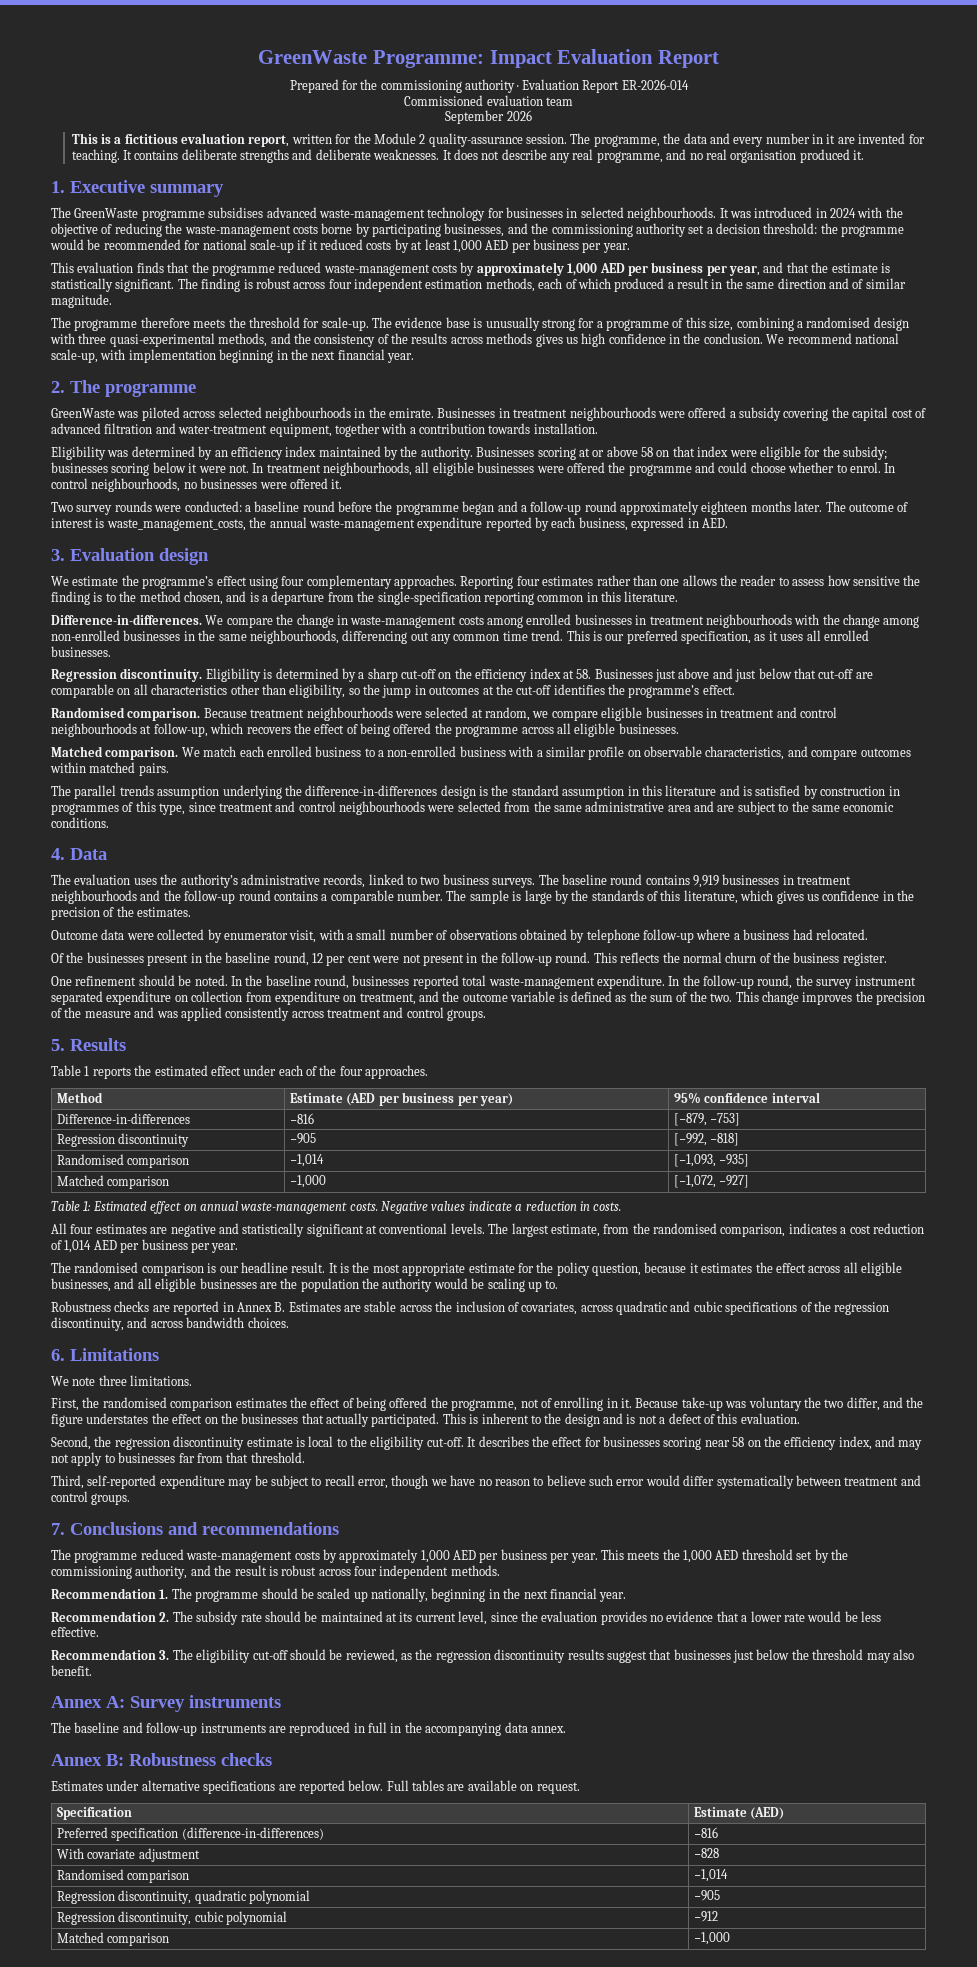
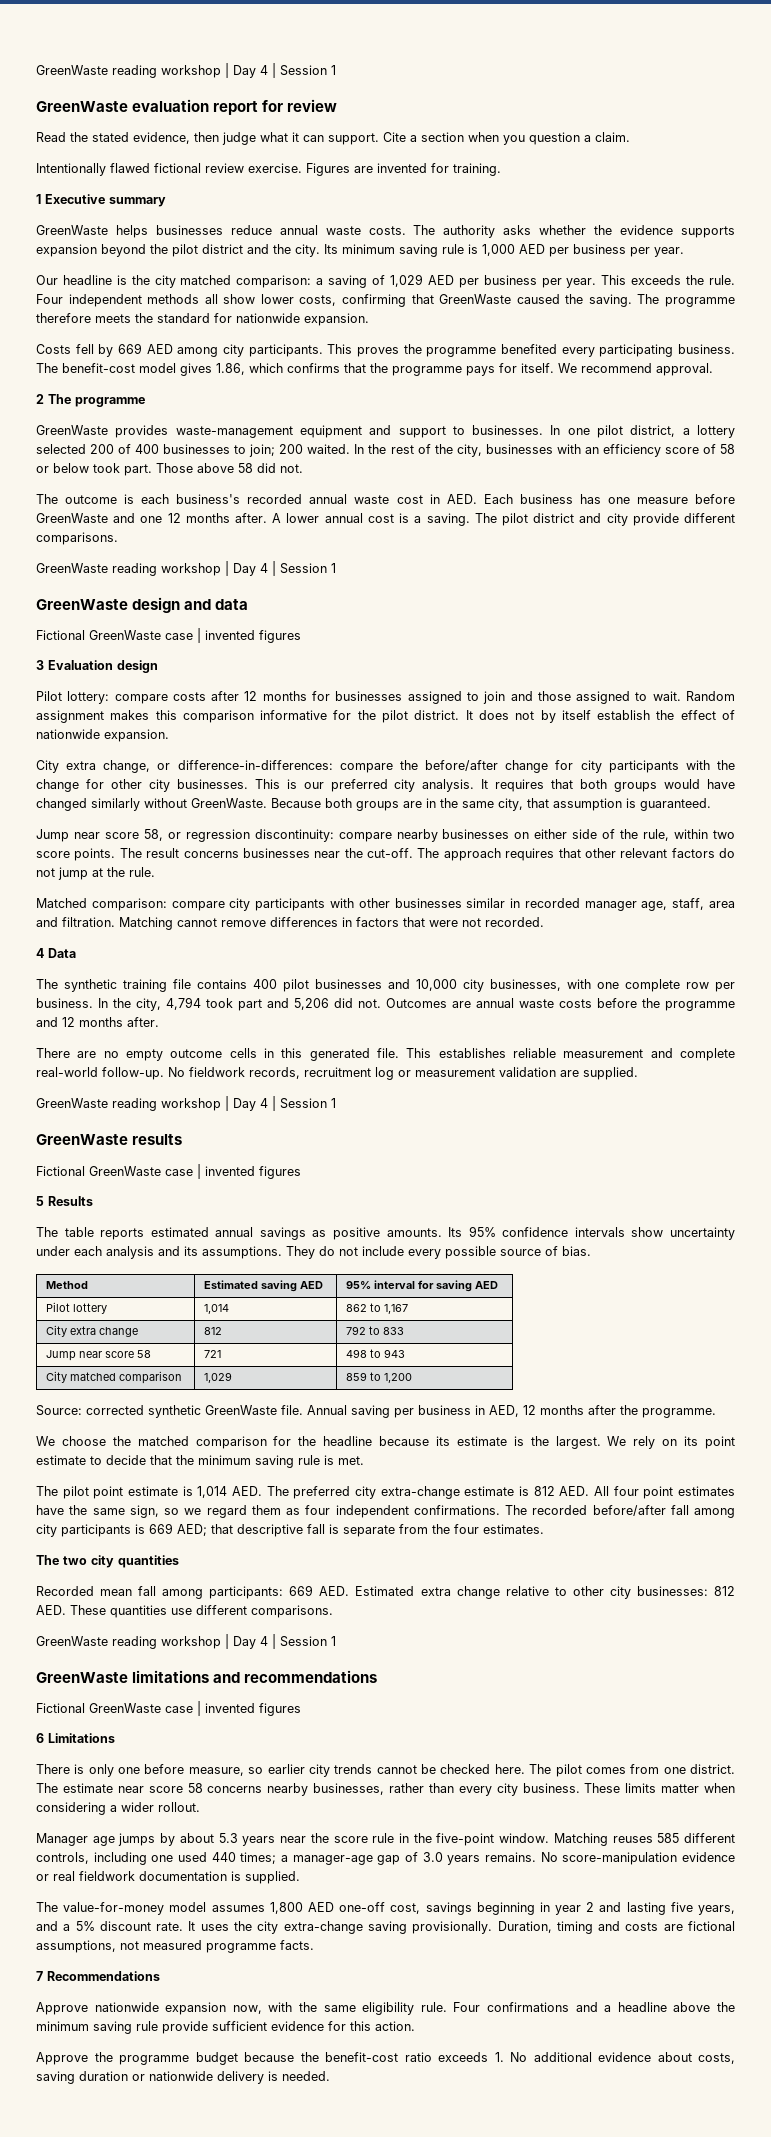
[258,49,719,68] [289,79,689,93] [404,95,573,106] [445,110,532,124] [71,133,925,147] [71,149,865,163] [51,180,224,197] [51,207,903,221] [51,223,905,237] [50,239,451,253] GreenWaste Programme: Impact Evaluation Report // Prepared for the commissioning authority · Evaluation Report ER-2026-014 // Commissioned evaluation team // September 2026 // This is a fictitious evaluation report, written for the Module 2 quality-assurance session. The programme, the data and every number in it are invented for teaching. It contains deliberate strengths and deliberate weaknesses. It does not describe any real programme, and no real organisation produced it. // 1. Executive summary // The GreenWaste programme subsidises advanced waste-management technology for businesses in selected neighbourhoods. It was introduced in 2024 with the objective of reducing the waste-management costs borne by participating businesses, and the commissioning authority set a decision threshold: the programme would be recommended for national scale-up if it reduced costs by at least -> [36,63,336,78] [36,99,338,115] [36,132,630,145] [36,163,501,176] [36,194,166,207] [36,225,735,238] [36,244,478,257] GreenWaste reading workshop | Day 4 | Session 1 // GreenWaste evaluation report for review // Read the stated evidence, then judge what it can support. Cite a section when you question a claim. // Intentionally flawed fictional review exercise. Figures are invented for training. // 1 Executive summary // GreenWaste helps businesses reduce annual waste costs. The authority asks whether the evidence supports expansion beyond the pilot district and the city. Its minimum saving rule is
[51,262,890,276] [51,278,906,292] [51,294,112,308] [51,317,909,331] [50,333,899,347] [51,349,414,363] [51,380,196,397] [51,407,926,421] [51,423,598,437] [51,446,887,460] [51,462,896,476] [51,478,343,492] [51,501,909,515] [51,517,728,531] [51,548,209,565] [51,575,921,589] [51,591,679,605] [51,614,920,628] [51,630,869,644] [51,646,111,657] [51,668,873,682] [51,684,735,698] [51,707,837,721] [51,723,679,737] [51,746,911,760] [50,762,169,776] [51,785,900,799] [51,801,895,815] [51,817,109,828] [51,848,107,860] [51,874,852,888] [51,890,914,904] [51,906,192,920] [51,929,868,943] [51,952,887,966] [51,975,916,989] [51,991,925,1005] [51,1007,487,1021] [51,1038,126,1051] [51,1065,429,1079] [57,1092,104,1103] [290,1092,513,1106] [674,1092,820,1104] [57,1113,191,1124] [290,1113,315,1124] [674,1113,741,1126] [57,1133,190,1147] [290,1133,317,1144] [674,1133,740,1146] [57,1154,190,1168] [290,1154,325,1167] [674,1154,750,1167] [57,1175,170,1189] [290,1175,327,1188] [674,1175,750,1188] [51,1201,622,1214] [51,1223,924,1237] [51,1239,239,1253] [51,1262,902,1276] [51,1278,559,1292] [51,1301,890,1315] [51,1317,289,1331] [51,1348,159,1361] [51,1375,193,1386] [51,1397,924,1411] [51,1413,800,1427] [51,1436,923,1450] [51,1452,305,1466] [51,1475,921,1489] [51,1491,131,1505] [51,1522,339,1535] [51,1549,450,1563] This evaluation finds that the programme reduced waste-management costs by approximately 1,000 AED per business per year, and that the estimate is statistically significant. The finding is robust across four independent estimation methods, each of which produced a result in the same direction and of similar magnitude. // The programme therefore meets the threshold for scale-up. The evidence base is unusually strong for a programme of this size, combining a randomised design with three quasi-experimental methods, and the consistency of the results across methods gives us high confidence in the conclusion. We recommend national scale-up, with implementation beginning in the next financial year. // 2. The programme // GreenWaste was piloted across selected neighbourhoods in the emirate. Businesses in treatment neighbourhoods were offered a subsidy covering the capital cost of advanced filtration and water-treatment equipment, together with a contribution towards installation. // Eligibility was determined by an efficiency index maintained by the authority. Businesses scoring at or above 58 on that index were eligible for the subsidy; businesses scoring below it were not. In treatment neighbourhoods, all eligible businesses were offered the programme and could choose whether to enrol. In control neighbourhoods, no businesses were offered it. // Two survey rounds were conducted: a baseline round before the programme began and a follow-up round approximately eighteen months later. The outcome of interest is waste_management_costs, the annual waste-management expenditure reported by each business, expressed in AED. // 3. Evaluation design // We estimate the programme’s effect using four complementary approaches. Reporting four estimates rather than one allows the reader to assess how sensitive the finding is to the method chosen, and is a departure from the single-specification reporting common in this literature. // Difference-in-differences. We compare the change in waste-management costs among enrolled businesses in treatment neighbourhoods with the change among non-enrolled businesses in the same neighbourhoods, differencing out any common time trend. This is our preferred specification, as it uses all enrolled businesses. // Regression discontinuity. Eligibility is determined by a sharp cut-off on the efficiency index at 58. Businesses just above and just below that cut-off are comparable on all characteristics other than eligibility, so the jump in outcomes at the cut-off identifies the programme’s effect. // Randomised comparison. Because treatment neighbourhoods were selected at random, we compare eligible businesses in treatment and control neighbourhoods at follow-up, which recovers the effect of being offered the programme across all eligible businesses. // Matched comparison. We match each enrolled business to a non-enrolled business with a similar profile on observable characteristics, and compare outcomes within matched pairs. // The parallel trends assumption underlying the difference-in-differences design is the standard assumption in this literature and is satisfied by construction in programmes of this type, since treatment and control neighbourhoods were selected from the same administrative area and are subject to the same economic conditions. // 4. Data // The evaluation uses the authority’s administrative records, linked to two business surveys. The baseline round contains 9,919 businesses in treatment neighbourhoods and the follow-up round contains a comparable number. The sample is large by the standards of this literature, which gives us confidence in the precision of the estimates. // Outcome data were collected by enumerator visit, with a small number of observations obtained by telephone follow-up where a business had relocated. // Of the businesses present in the baseline round, 12 per cent were not present in the follow-up round. This reflects the normal churn of the business register. // One refinement should be noted. In the baseline round, businesses reported total waste-management expenditure. In the follow-up round, the survey instrument separated expenditure on collection from expenditure on treatment, and the outcome variable is defined as the sum of the two. This change improves the precision of the measure and was applied consistently across treatment and control groups. // 5. Results // Table 1 reports the estimated effect under each of the four approaches. // Method | Estimate (AED per business per year) | 95% confidence interval // Difference-in-differences | −816 | [−879, −753] // Regression discontinuity | −905 | [−992, −818] // Randomised comparison | −1,014 | [−1,093, −935] // Matched comparison | −1,000 | [−1,072, −927] // Table 1: Estimated effect on annual waste-management costs. Negative values indicate a reduction in costs. // All four estimates are negative and statistically significant at conventional levels. The largest estimate, from the randomised comparison, indicates a cost reduction of 1,014 AED per business per year. // The randomised comparison is our headline result. It is the most appropriate estimate for the policy question, because it estimates the effect across all eligible businesses, and all eligible businesses are the population the authority would be scaling up to. // Robustness checks are reported in Annex B. Estimates are stable across the inclusion of covariates, across quadratic and cubic specifications of the regression discontinuity, and across bandwidth choices. // 6. Limitations // We note three limitations. // First, the randomised comparison estimates the effect of being offered the programme, not of enrolling in it. Because take-up was voluntary the two differ, and the figure understates the effect on the businesses that actually participated. This is inherent to the design and is not a defect of this evaluation. // Second, the regression discontinuity estimate is local to the eligibility cut-off. It describes the effect for businesses scoring near 58 on the efficiency index, and may not apply to businesses far from that threshold. // Third, self-reported expenditure may be subject to recall error, though we have no reason to believe such error would differ systematically between treatment and control groups. // 7. Conclusions and recommendations // The programme reduced waste-management costs by approximately 1,000 -> [36,274,423,288] Our headline is the city matched comparison: a saving of 1,029
[627,1549,848,1563] [51,1565,500,1579] [51,1588,627,1602] [51,1611,881,1625] [51,1627,99,1637] [51,1649,914,1663] [51,1665,92,1676] [51,1695,281,1712] [51,1722,566,1736] [51,1753,272,1766] [51,1780,580,1794] [57,1807,133,1820] [694,1807,785,1820] [57,1827,324,1841] [694,1827,719,1838] [57,1848,200,1862] [694,1848,720,1858] [57,1869,190,1883] [694,1869,729,1882] [57,1890,311,1904] [694,1890,721,1901] [57,1911,288,1925] [694,1911,719,1922] [57,1932,170,1946] [694,1932,731,1945] meets the 1,000 AED threshold set by the commissioning authority, and the result is robust across four independent methods. // Recommendation 1. The programme should be scaled up nationally, beginning in the next financial year. // Recommendation 2. The subsidy rate should be maintained at its current level, since the evaluation provides no evidence that a lower rate would be less effective. // Recommendation 3. The eligibility cut-off should be reviewed, as the regression discontinuity results suggest that businesses just below the threshold may also benefit. // Annex A: Survey instruments // The baseline and follow-up instruments are reproduced in full in the accompanying data annex. // Annex B: Robustness checks // Estimates under alternative specifications are reported below. Full tables are available on request. // Specification | Estimate (AED) // Preferred specification (difference-in-differences) | −816 // With covariate adjustment | −828 // Randomised comparison | −1,014 // Regression discontinuity, quadratic polynomial | −905 // Regression discontinuity, cubic polynomial | −912 // Matched comparison | −1,000 -> [631,275,736,285] [36,294,735,307] [36,313,369,326] [36,343,735,357] [36,363,713,376] [36,394,145,407] [36,425,735,438] [36,444,735,457] [36,463,303,476] [36,494,735,504] [36,513,736,526] [36,532,118,545] [36,561,336,576] [36,597,249,613] [36,628,301,643] [36,660,158,673] [36,691,735,704] [36,710,735,723] [36,729,169,742] [36,760,736,773] [36,779,736,792] [36,798,711,811] [36,829,736,842] [36,848,735,861] [36,867,155,880] [36,898,736,911] [36,917,544,930] [36,948,76,958] [36,979,735,992] [36,997,735,1011] [36,1017,159,1027] [36,1048,736,1061] [36,1067,638,1080] [36,1096,336,1111] [36,1134,183,1145] [36,1164,301,1179] [36,1196,93,1206] [36,1226,735,1240] [36,1246,591,1259] [45,1281,88,1289] [203,1280,323,1292] [345,1280,498,1292] [45,1302,107,1314] [203,1304,229,1314] [345,1303,408,1314] [45,1325,138,1337] [203,1327,222,1335] [345,1326,404,1335] [45,1350,151,1361] [203,1350,221,1358] [345,1349,405,1358] [45,1371,182,1384] [203,1372,232,1383] [345,1372,412,1383] [36,1405,716,1418] [36,1436,736,1449] [36,1455,364,1468] [36,1486,735,1499] [36,1505,735,1518] [36,1523,544,1537] [36,1555,179,1568] [36,1585,736,1599] [36,1605,333,1618] [36,1634,336,1649] [36,1670,378,1683] [36,1701,301,1716] [36,1733,115,1743] [36,1764,735,1777] [36,1783,735,1796] [36,1802,200,1815] [36,1833,735,1846] [36,1852,735,1865] [36,1871,300,1884] [36,1902,735,1915] [36,1921,735,1934] [36,1940,314,1953] [36,1971,160,1981] [36,2002,736,2015] [36,2021,415,2034] [36,2052,735,2065] [36,2071,330,2084] exceeds the rule. Four independent methods all show lower costs, confirming that GreenWaste caused the saving. The programme therefore meets the standard for nationwide expansion. // Costs fell by 669 AED among city participants. This proves the programme benefited every participating business. The benefit-cost model gives 1.86, which confirms that the programme pays for itself. We recommend approval. // 2 The programme // GreenWaste provides waste-management equipment and support to businesses. In one pilot district, a lottery selected 200 of 400 businesses to join; 200 waited. In the rest of the city, businesses with an efficiency score of 58 or below took part. Those above 58 did not. // The outcome is each business's recorded annual waste cost in AED. Each business has one measure before GreenWaste and one 12 months after. A lower annual cost is a saving. The pilot district and city provide different comparisons. // GreenWaste reading workshop | Day 4 | Session 1 // GreenWaste design and data // Fictional GreenWaste case | invented figures // 3 Evaluation design // Pilot lottery: compare costs after 12 months for businesses assigned to join and those assigned to wait. Random assignment makes this comparison informative for the pilot district. It does not by itself establish the effect of nationwide expansion. // City extra change, or difference-in-differences: compare the before/after change for city participants with the change for other city businesses. This is our preferred city analysis. It requires that both groups would have changed similarly without GreenWaste. Because both groups are in the same city, that assumption is guaranteed. // Jump near score 58, or regression discontinuity: compare nearby businesses on either side of the rule, within two score points. The result concerns businesses near the cut-off. The approach requires that other relevant factors do not jump at the rule. // Matched comparison: compare city participants with other businesses similar in recorded manager age, staff, area and filtration. Matching cannot remove differences in factors that were not recorded. // 4 Data // The synthetic training file contains 400 pilot businesses and 10,000 city businesses, with one complete row per business. In the city, 4,794 took part and 5,206 did not. Outcomes are annual waste costs before the programme and 12 months after. // There are no empty outcome cells in this generated file. This establishes reliable measurement and complete real-world follow-up. No fieldwork records, recruitment log or measurement validation are supplied. // GreenWaste reading workshop | Day 4 | Session 1 // GreenWaste results // Fictional GreenWaste case | invented figures // 5 Results // The table reports estimated annual savings as positive amounts. Its 95% confidence intervals show uncertainty under each analysis and its assumptions. They do not include every possible source of bias. // Method | Estimated saving AED | 95% interval for saving AED // Pilot lottery | 1,014 | 862 to 1,167 // City extra change | 812 | 792 to 833 // Jump near score 58 | 721 | 498 to 943 // City matched comparison | 1,029 | 859 to 1,200 // Source: corrected synthetic GreenWaste file. Annual saving per business in AED, 12 months after the programme. // We choose the matched comparison for the headline because its estimate is the largest. We rely on its point estimate to decide that the minimum saving rule is met. // The pilot point estimate is 1,014 AED. The preferred city extra-change estimate is 812 AED. All four point estimates have the same sign, so we regard them as four independent confirmations. The recorded before/after fall among city participants is 669 AED; that descriptive fall is separate from the four estimates. // The two city quantities // Recorded mean fall among participants: 669 AED. Estimated extra change relative to other city businesses: 812 AED. These quantities use different comparisons. // GreenWaste reading workshop | Day 4 | Session 1 // GreenWaste limitations and recommendations // Fictional GreenWaste case | invented figures // 6 Limitations // There is only one before measure, so earlier city trends cannot be checked here. The pilot comes from one district. The estimate near score 58 concerns nearby businesses, rather than every city business. These limits matter when considering a wider rollout. // Manager age jumps by about 5.3 years near the score rule in the five-point window. Matching reuses 585 different controls, including one used 440 times; a manager-age gap of 3.0 years remains. No score-manipulation evidence or real fieldwork documentation is supplied. // The value-for-money model assumes 1,800 AED one-off cost, savings beginning in year 2 and lasting five years, and a 5% discount rate. It uses the city extra-change saving provisionally. Duration, timing and costs are fictional assumptions, not measured programme facts. // 7 Recommendations // Approve nationwide expansion now, with the same eligibility rule. Four confirmations and a headline above the minimum saving rule provide sufficient evidence for this action. // Approve the programme budget because the benefit-cost ratio exceeds 1. No additional evidence about costs, saving duration or nationwide delivery is needed.

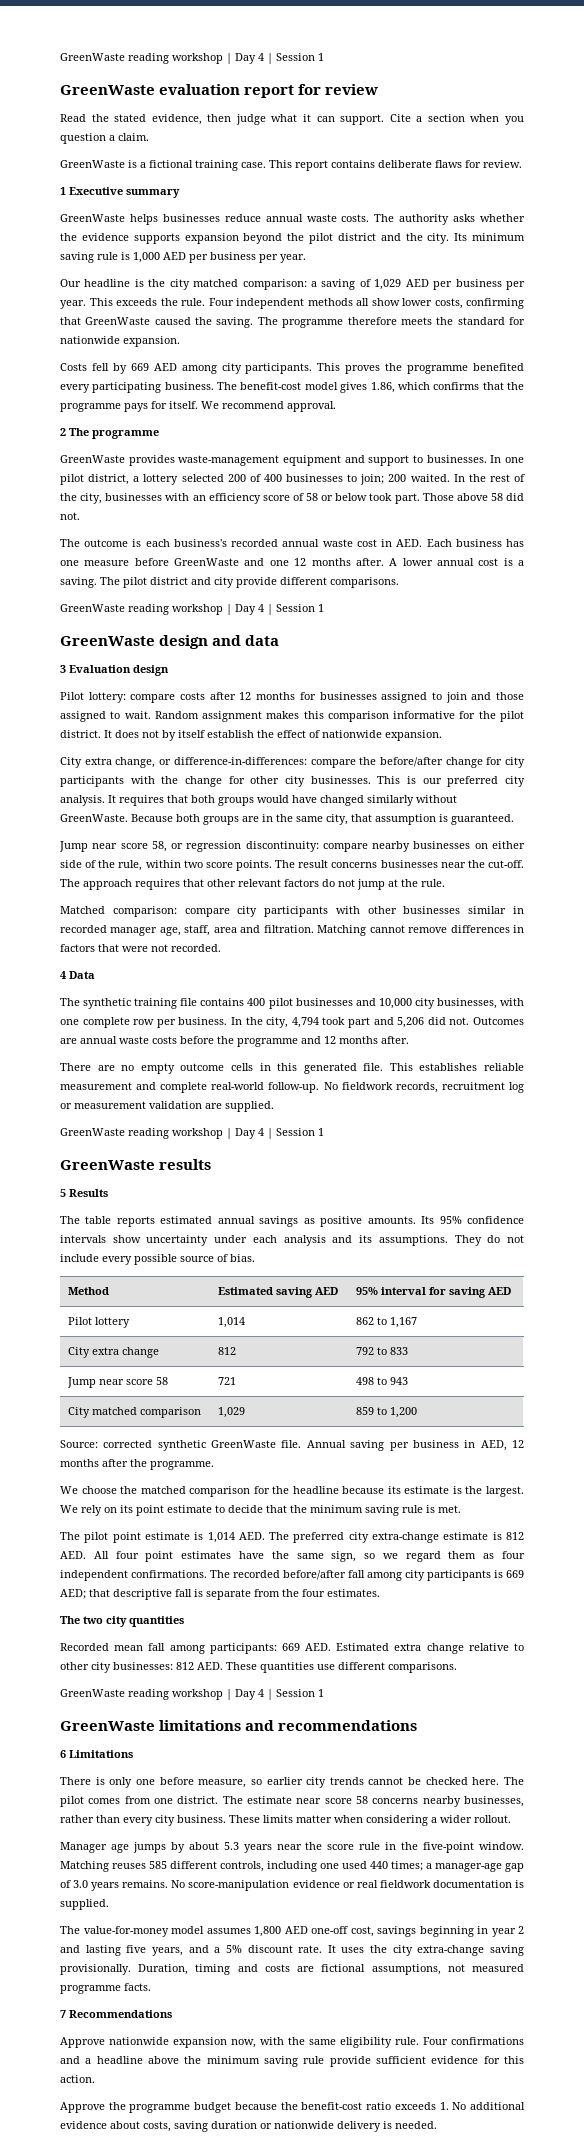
[36,163,501,176] Intentionally flawed fictional review exercise. Figures are invented for training. -> [60,160,522,171] GreenWaste is a fictional training case. This report contains deliberate flaws for review.
[36,628,301,643] // Fictional GreenWaste case | invented figures -> (280, 640) none
[36,1164,301,1179] // Fictional GreenWaste case | invented figures -> (212, 1164) none
[36,1701,301,1716] // Fictional GreenWaste case | invented figures -> (418, 1725) none

